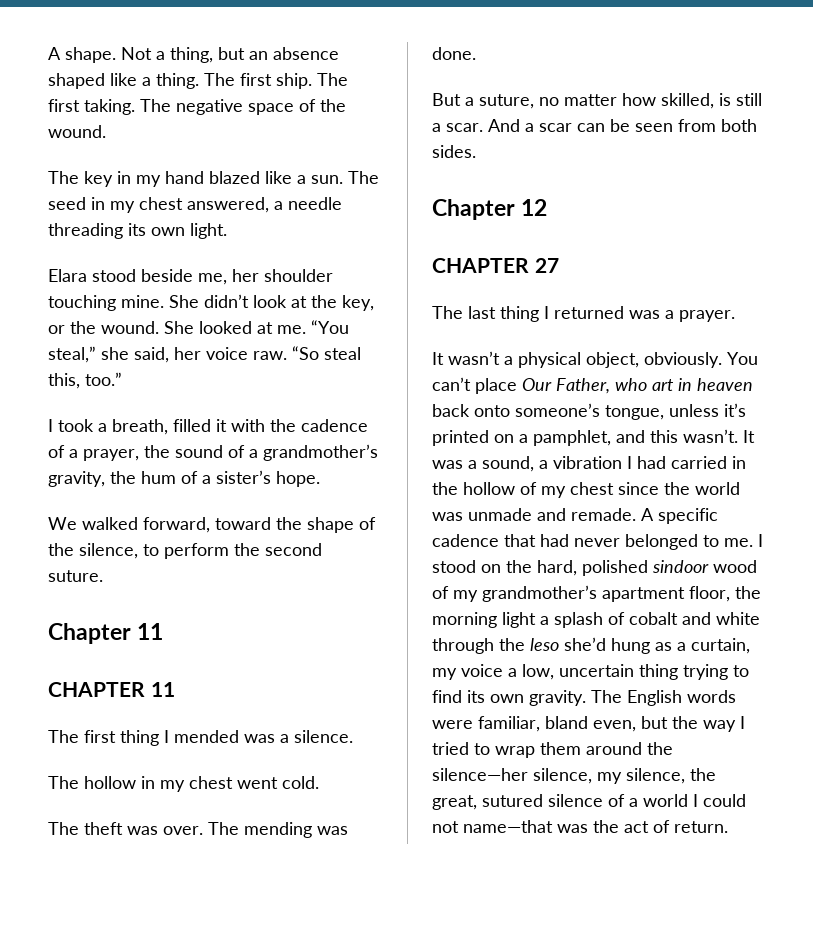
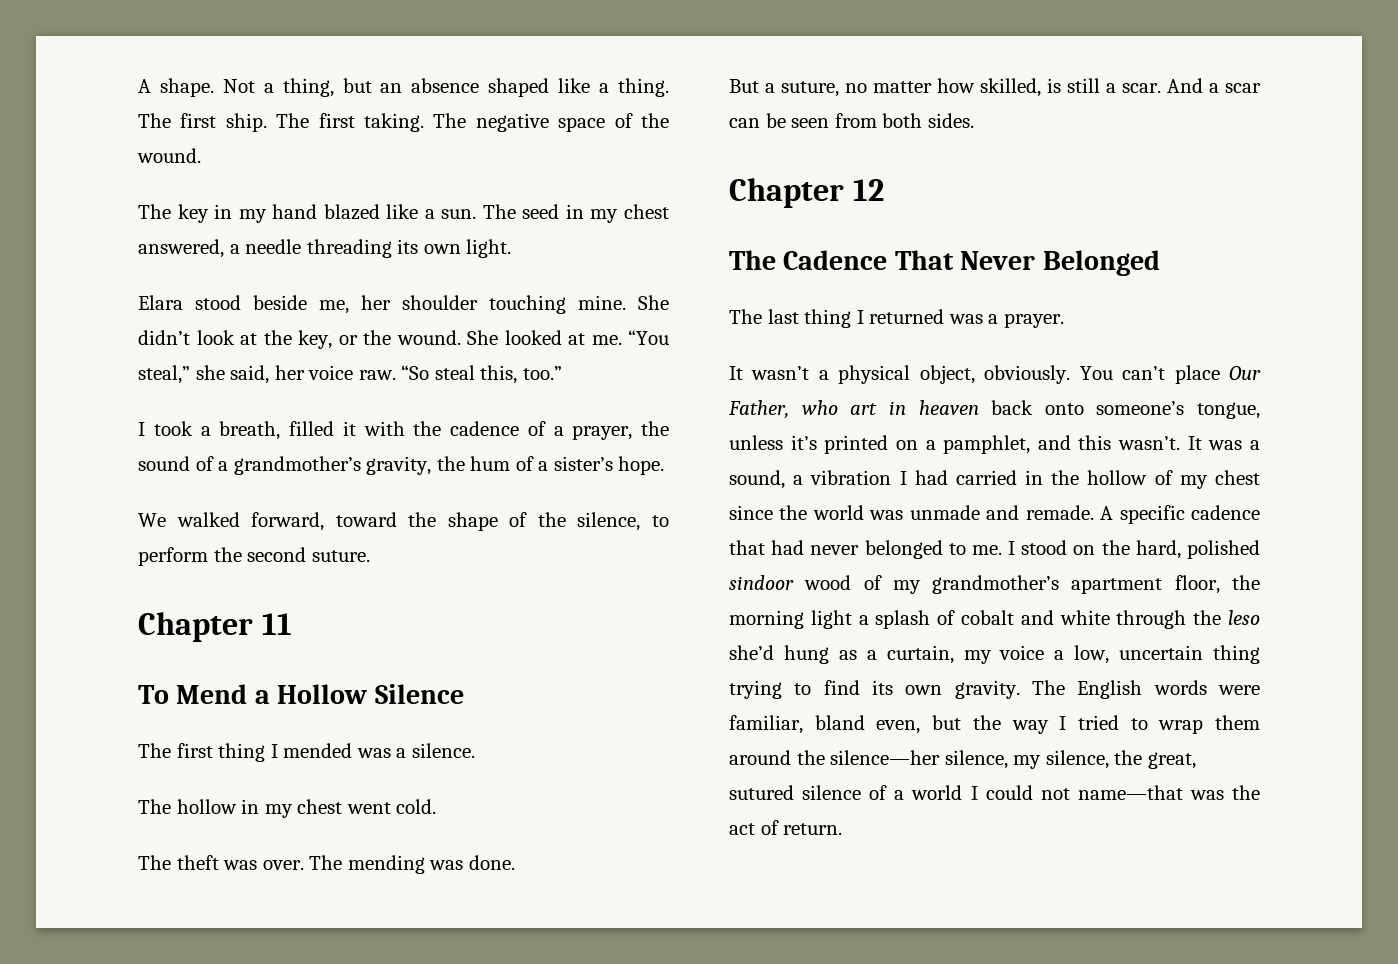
[48,682,175,697] CHAPTER 11 -> [138,684,464,704] To Mend a Hollow Silence
[432,258,559,273] CHAPTER 27 -> [729,250,1160,276] The Cadence That Never Belonged

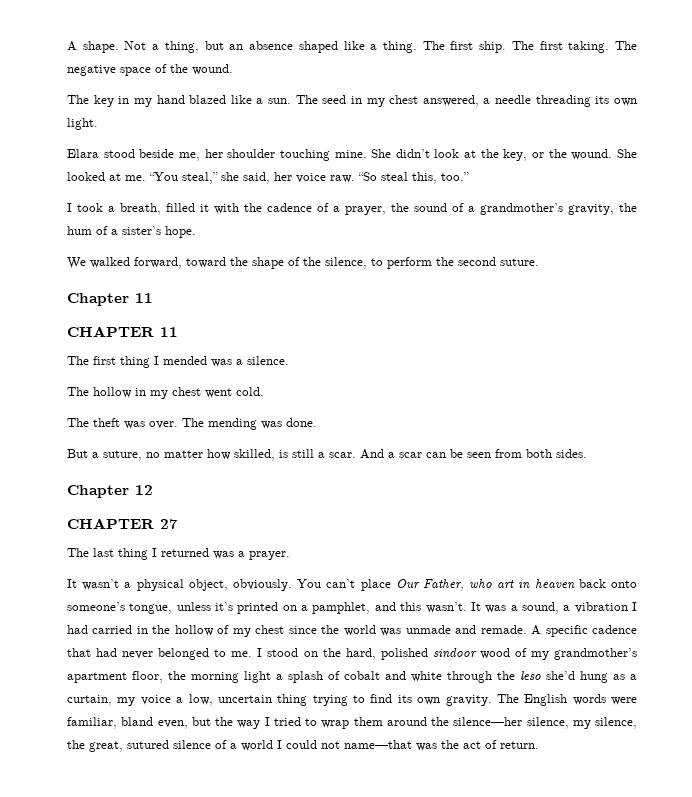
[138,684,464,704] To Mend a Hollow Silence -> [67,326,178,337] CHAPTER 11
[729,250,1160,276] The Cadence That Never Belonged -> [67,518,178,529] CHAPTER 27

